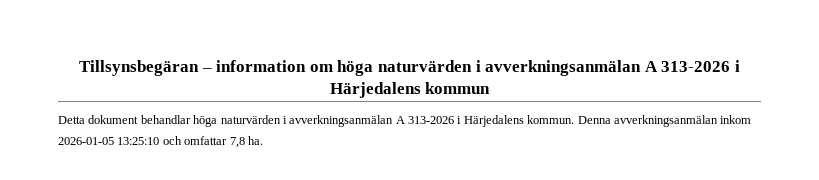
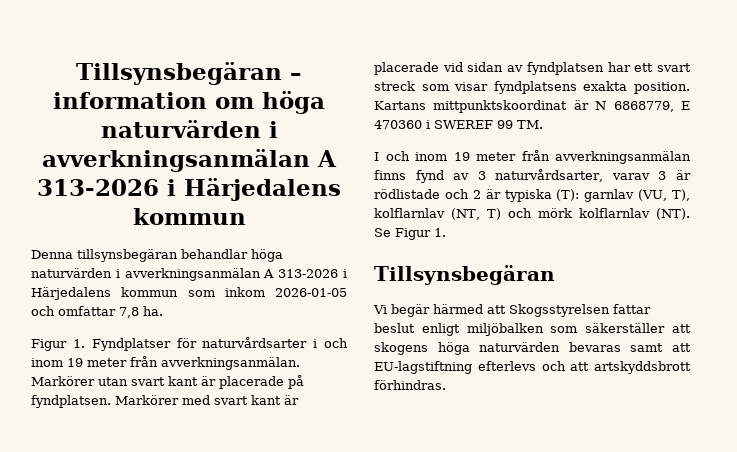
[58,115,139,124] Detta dokument -> [31,249,178,262] Denna tillsynsbegäran
[527,115,718,127] kommun. Denna avverkningsanmälan -> [121,287,215,297] kommun som
[117,137,160,145] 13:25:10 -> (347, 292) none
(263, 140) none -> [31,337,348,351] [31,356,300,370] [31,375,304,389] [31,395,299,408] [374,62,691,75] [374,81,690,94] [374,100,690,113] [374,120,543,129] [374,150,691,164] [374,169,691,183] [374,189,690,202] [374,208,690,220] [374,228,446,240] [374,265,555,285] [373,304,651,317] [374,323,691,336] [374,342,691,355] [374,361,691,374] [374,380,446,390] // Figur 1. Fyndplatser för naturvårdsarter i och inom 19 meter från avverkningsanmälan. Markörer utan svart kant är placerade på fyndplatsen. Markörer med svart kant är placerade vid sidan av fyndplatsen har ett svart streck som visar fyndplatsens exakta position. Kartans mittpunktskoordinat är N 6868779, E 470360 i SWEREF 99 TM. // I och inom 19 meter från avverkningsanmälan finns fynd av 3 naturvårdsarter, varav 3 är rödlistade och 2 är typiska (T): garnlav (VU, T), kolflarnlav (NT, T) och mörk kolflarnlav (NT). Se Figur 1. // Tillsynsbegäran // Vi begär härmed att Skogsstyrelsen fattar beslut enligt miljöbalken som säkerställer att skogens höga naturvärden bevaras samt att EU-lagstiftning efterlevs och att artskyddsbrott förhindras.

